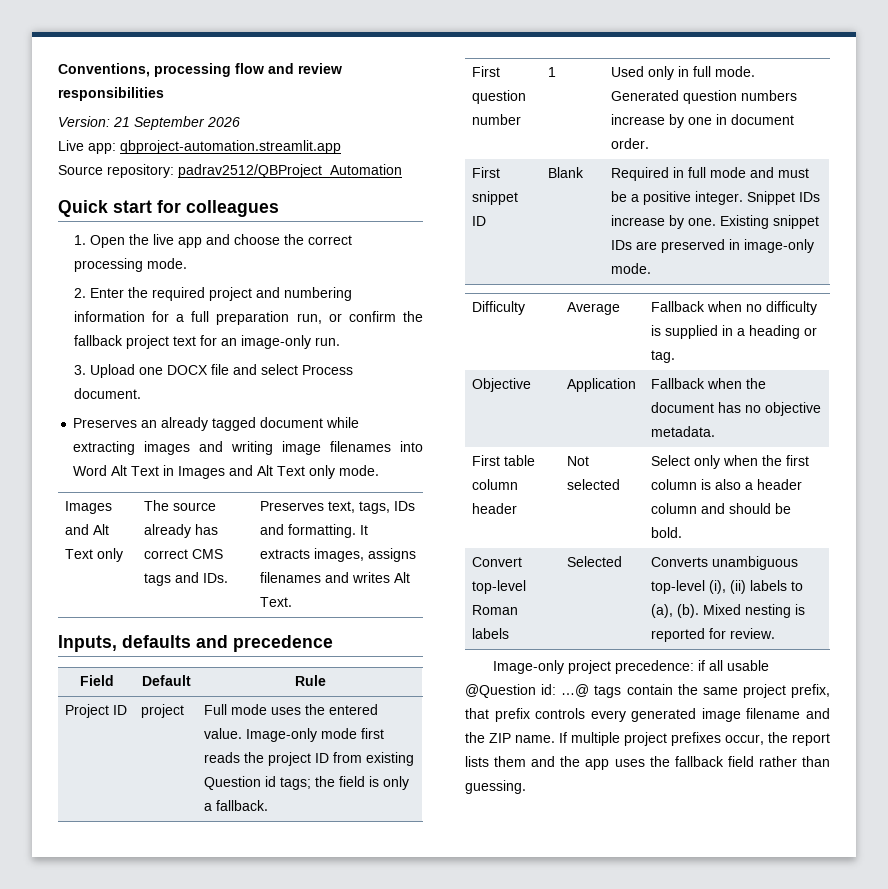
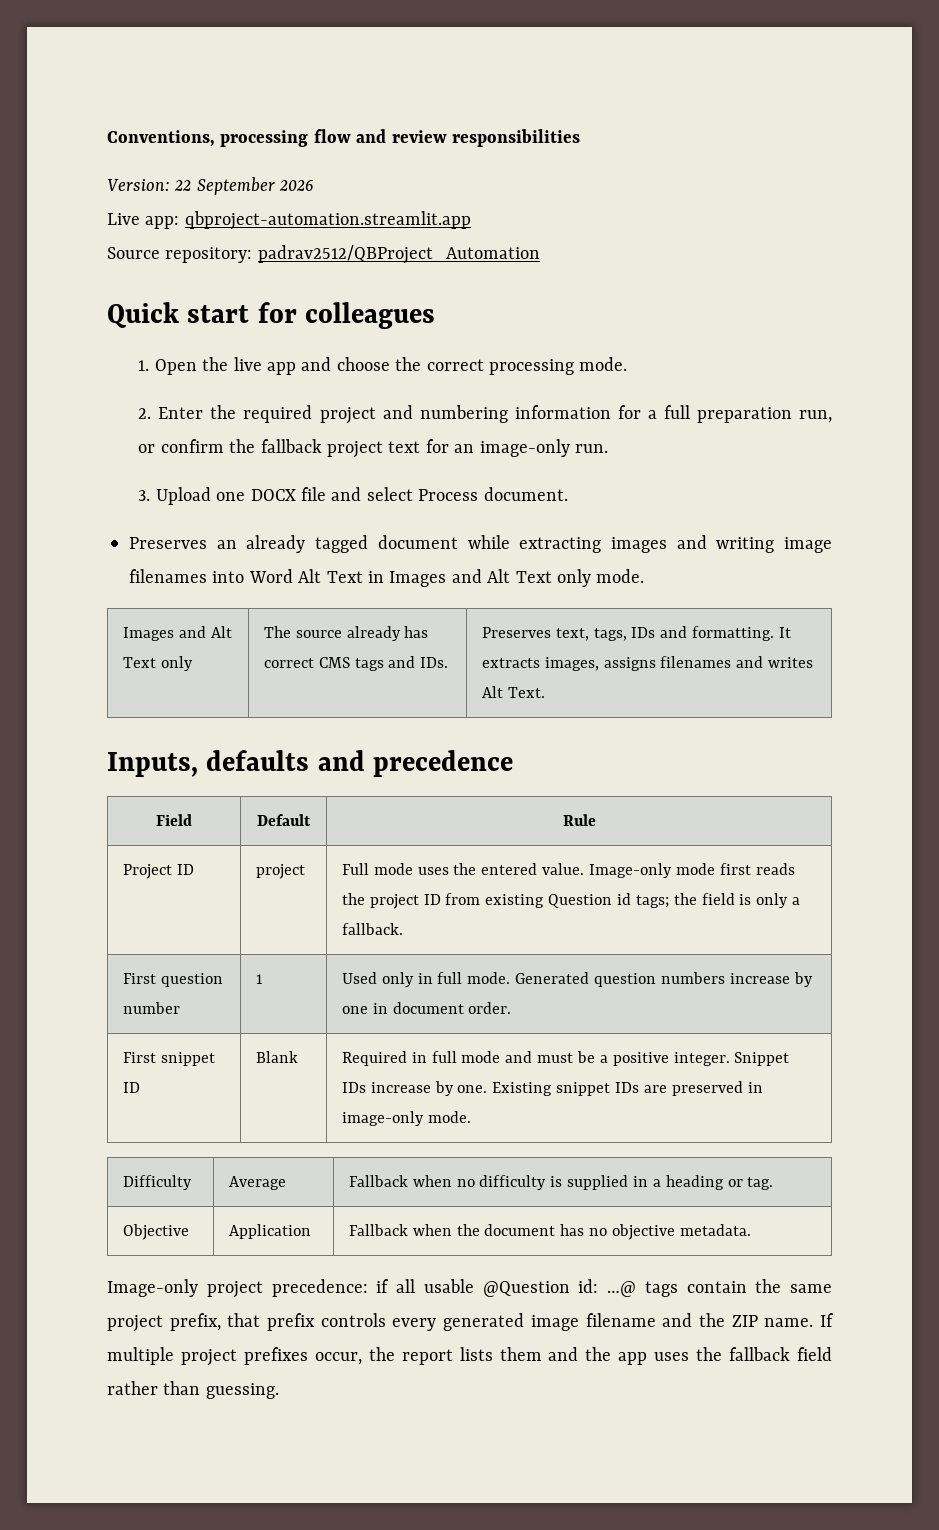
[113,117,130,127] 21 -> [174,180,192,191] 22
[471,455,535,466] [471,479,518,490] [471,503,517,514] [566,456,589,466] [566,479,620,490] [650,455,809,469] [650,479,802,490] [650,503,791,514] [650,527,682,538] [471,557,522,567] [471,580,526,594] [471,605,518,615] [471,628,509,639] [566,556,622,567] [650,556,798,570] [650,580,803,594] [650,604,805,618] [650,628,775,642] // First table column header | Not selected | Select only when the first column is also a header column and should be bold. // Convert top-level Roman labels | Selected | Converts unambiguous top-level (i), (ii) labels to (a), (b). Mixed nesting is reported for review. -> (751, 1230) none

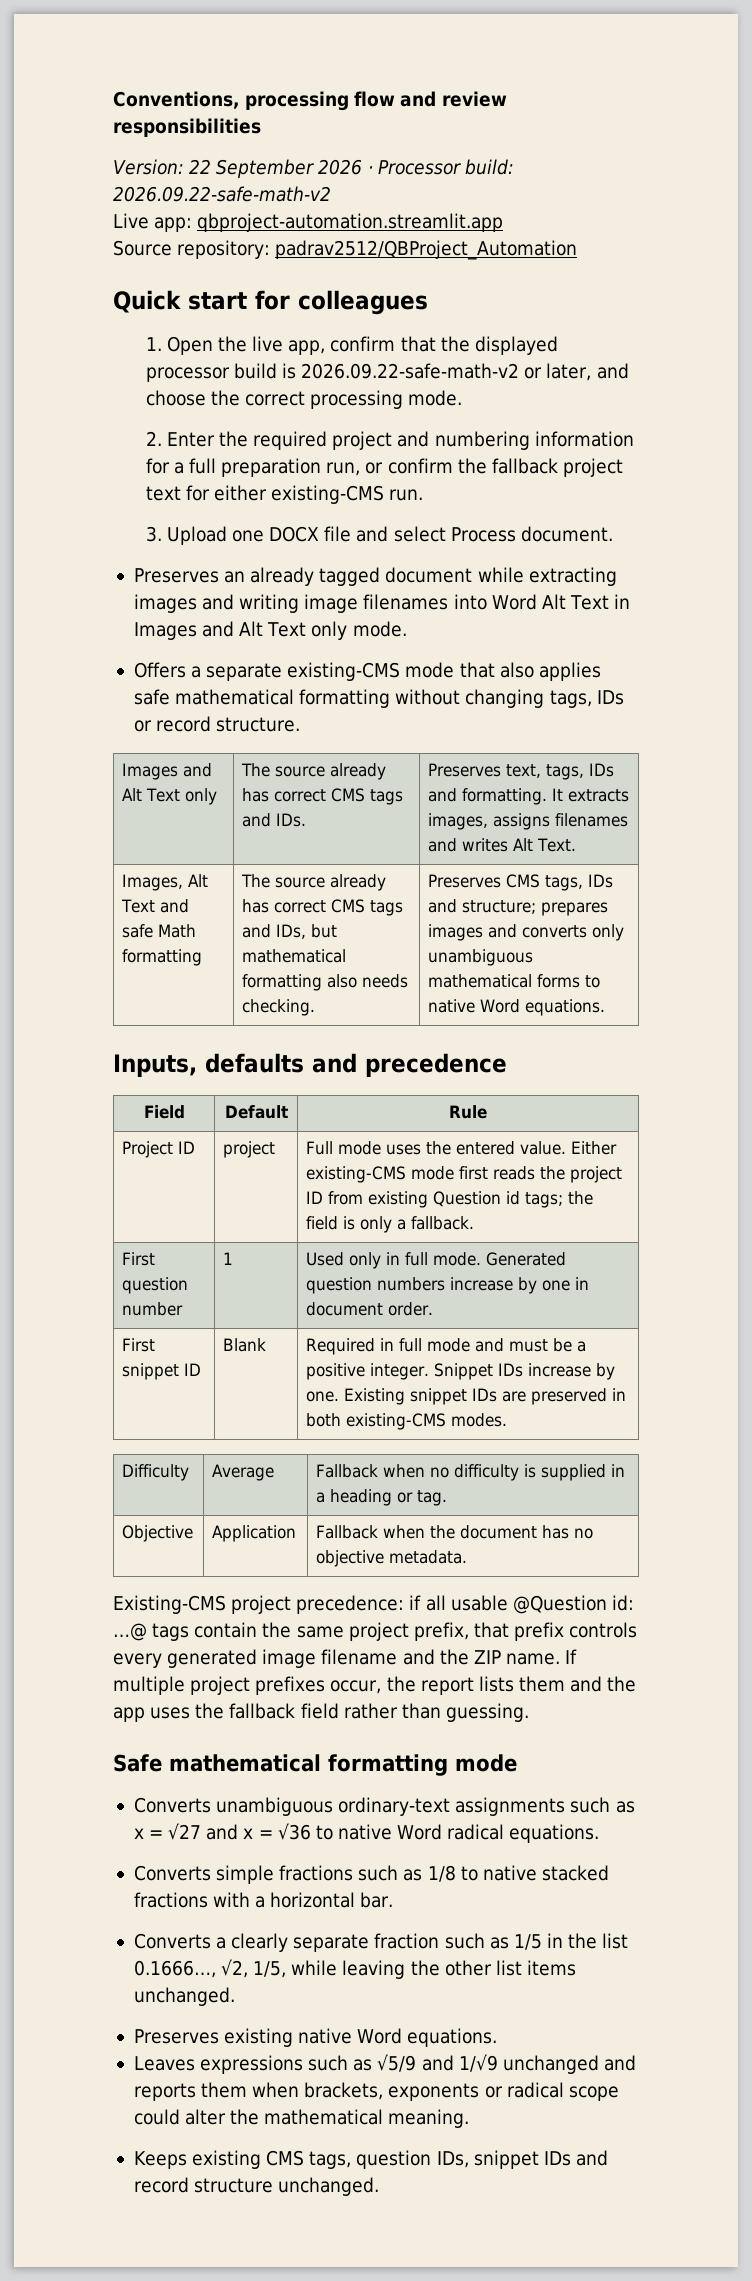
(315, 185) none -> [367,159,514,175] [113,186,331,202] · Processor build: 2026.09.22-safe-math-v2
[266,362,296,375] app -> [288,336,558,355] [145,363,592,382] app, confirm that the displayed processor build is 2026.09.22-safe-math-v2 or later,
[454,439,570,457] an image-only -> [214,485,385,504] either existing-CMS
(645, 576) none -> [133,662,601,681] [133,689,624,708] [133,716,301,732] // Offers a separate existing-CMS mode that also applies safe mathematical formatting without changing tags, IDs or record structure.
(545, 692) none -> [122,874,209,891] [121,899,190,913] [122,924,197,938] [122,949,203,966] [241,874,387,891] [242,899,404,916] [242,924,338,939] [242,949,347,963] [242,974,409,991] [242,999,316,1016] [428,874,614,891] [428,899,609,916] [428,924,625,941] [428,949,534,966] [428,974,601,988] [428,999,606,1016] // Images, Alt Text and safe Math formatting | The source already has correct CMS tags and IDs, but mathematical formatting also needs checking. | Preserves CMS tags, IDs and structure; prepares images and converts only unambiguous mathematical forms to native Word equations.
[589,863,673,878] Image-only -> [571,1141,618,1155] [306,1166,407,1183] Either existing-CMS
[341,1111,471,1126] image-only mode. -> [306,1413,508,1430] both existing-CMS modes.
[107,1279,198,1297] Image-only -> [113,1595,226,1614] Existing-CMS
(279, 1391) none -> [113,1754,517,1776] [133,1797,635,1816] [133,1823,600,1843] [133,1865,609,1884] [133,1892,394,1908] [133,1933,629,1952] [133,1959,576,1979] [133,1987,235,2006] [133,2028,498,2047] [133,2054,636,2074] [133,2082,619,2101] [133,2109,470,2128] [133,2150,608,2169] [133,2177,380,2196] // Safe mathematical formatting mode // Converts unambiguous ordinary-text assignments such as x = √27 and x = √36 to native Word radical equations. // Converts simple fractions such as 1/8 to native stacked fractions with a horizontal bar. // Converts a clearly separate fraction such as 1/5 in the list 0.1666…, √2, 1/5, while leaving the other list items unchanged. // Preserves existing native Word equations. // Leaves expressions such as √5/9 and 1/√9 unchanged and reports them when brackets, exponents or radical scope could alter the mathematical meaning. // Keeps existing CMS tags, question IDs, snippet IDs and record structure unchanged.

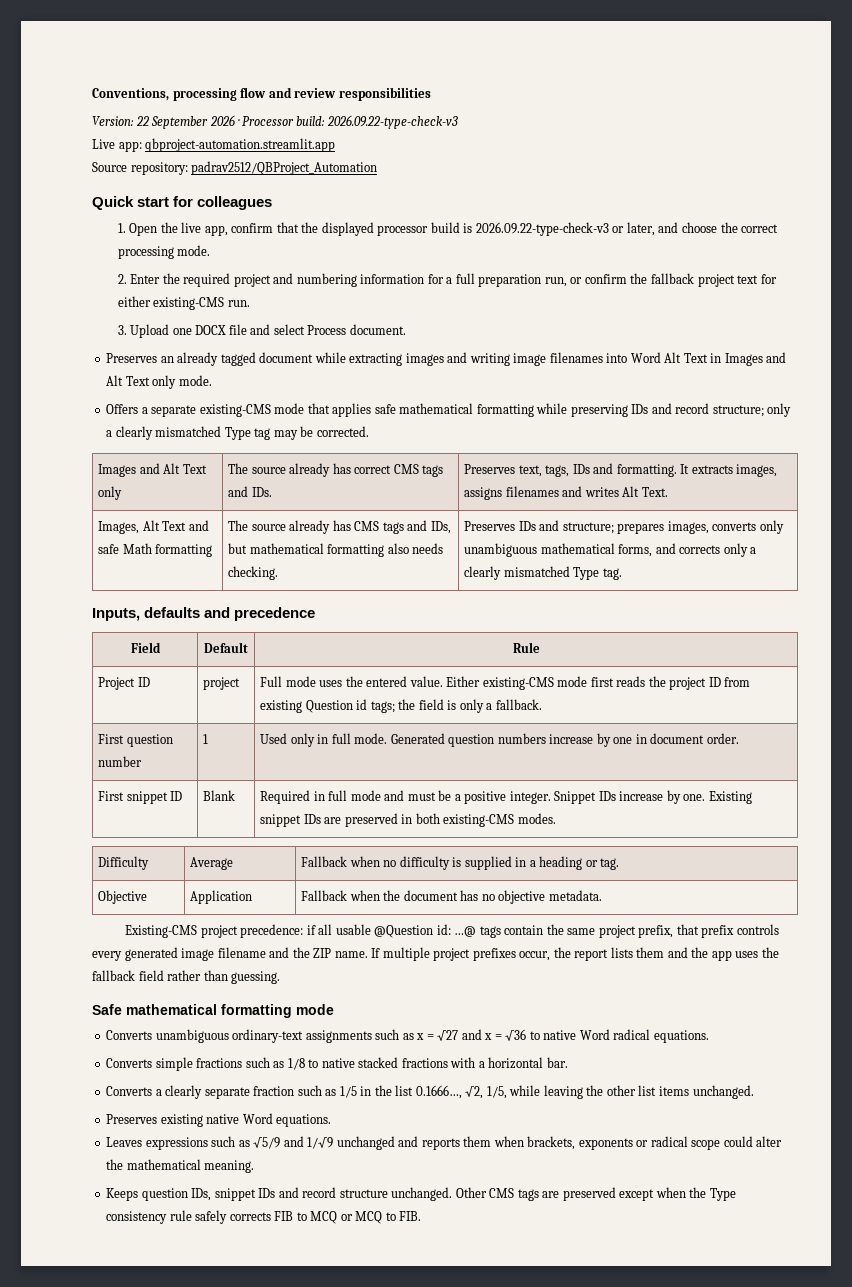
[113,186,331,202] 2026.09.22-safe-math-v2 -> [326,115,458,129] 2026.09.22-type-check-v3
[301,363,520,379] 2026.09.22-safe-math-v2 -> [475,222,609,236] 2026.09.22-type-check-v3
[499,662,534,678] also -> (330, 408) none
[395,689,624,708] [133,716,301,732] without changing tags, IDs or record structure. -> [536,403,792,417] [106,426,369,440] while preserving IDs and record structure; only a clearly mismatched Type tag may be corrected.
[274,900,327,913] correct -> (351, 525) none
[506,874,584,891] CMS tags, -> (516, 526) none
[428,924,518,941] images and -> [667,521,709,534] images,
[537,974,601,988] [428,999,606,1016] forms to native Word equations. -> [618,543,757,557] [464,566,622,580] forms, and corrects only a clearly mismatched Type tag.
[192,2150,352,2169] existing CMS tags, -> (139, 1194) none
(380, 2186) none -> [455,1187,736,1201] [106,1210,422,1224] Other CMS tags are preserved except when the Type consistency rule safely corrects FIB to MCQ or MCQ to FIB.

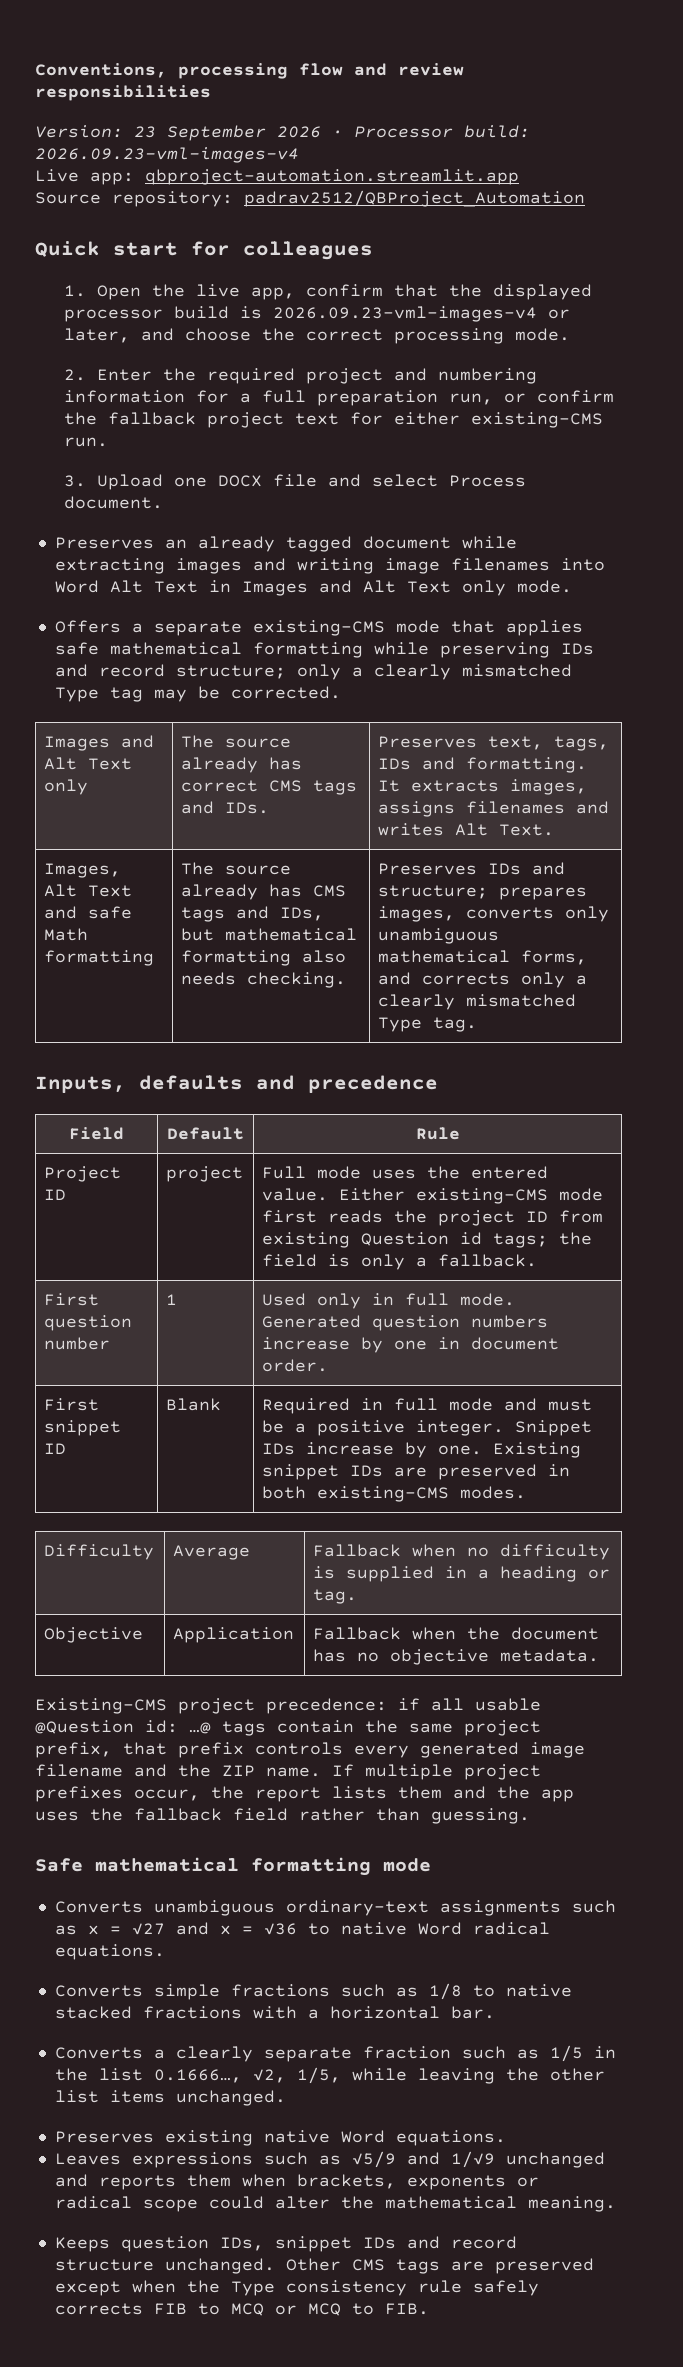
[135,116,149,126] 22 -> [134,126,156,138] 23
[326,115,458,129] 2026.09.22-type-check-v3 -> [35,147,299,163] 2026.09.23-vml-images-v4
[475,222,609,236] 2026.09.22-type-check-v3 -> [272,306,537,322] 2026.09.23-vml-images-v4

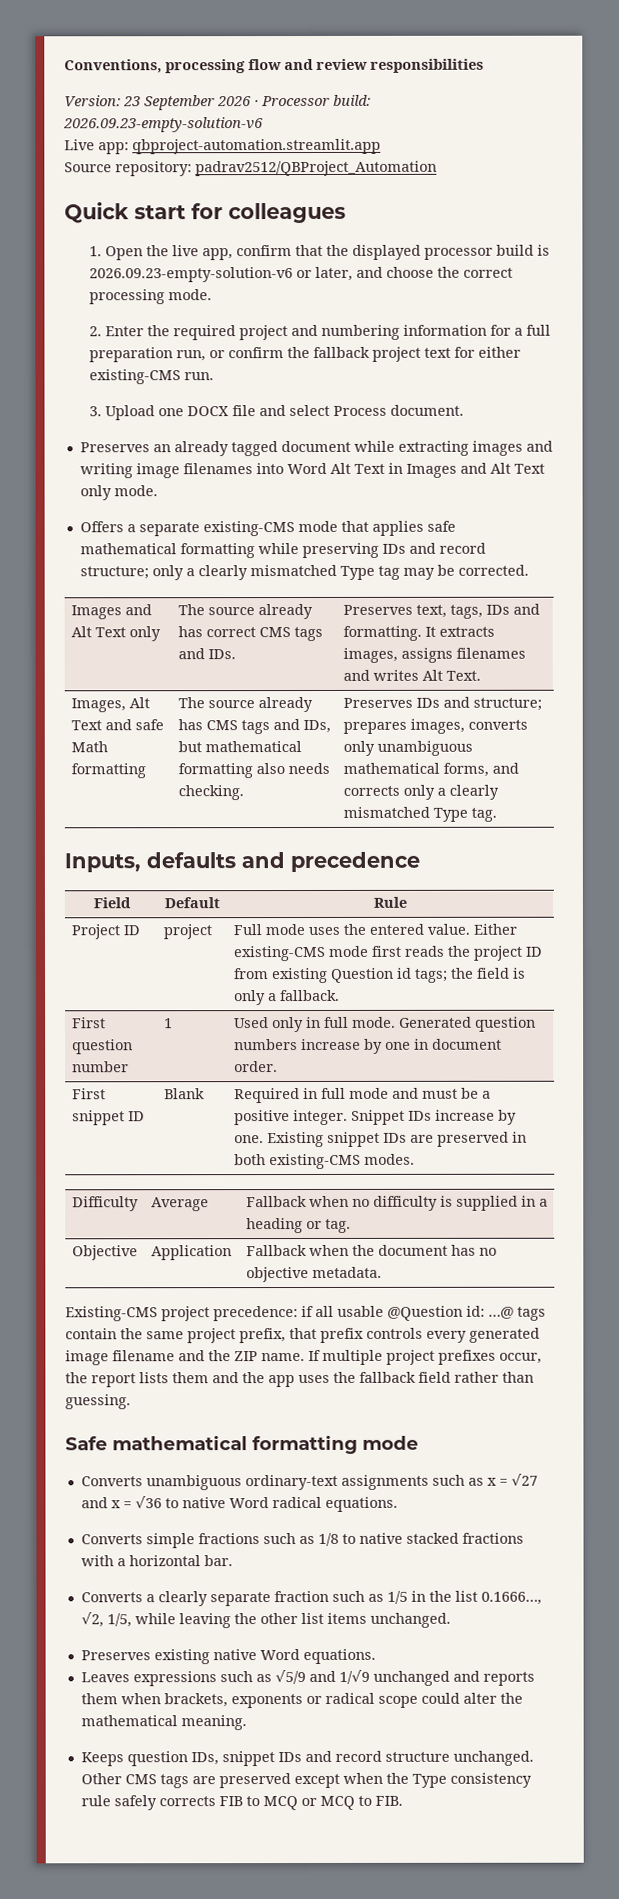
[35,147,299,163] 2026.09.23-vml-images-v4 -> [63,117,264,133] 2026.09.23-empty-solution-v6
[272,306,537,322] 2026.09.23-vml-images-v4 -> [88,267,293,283] 2026.09.23-empty-solution-v6

